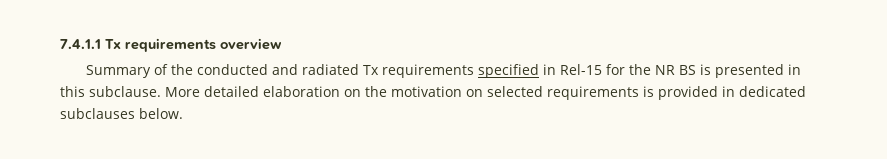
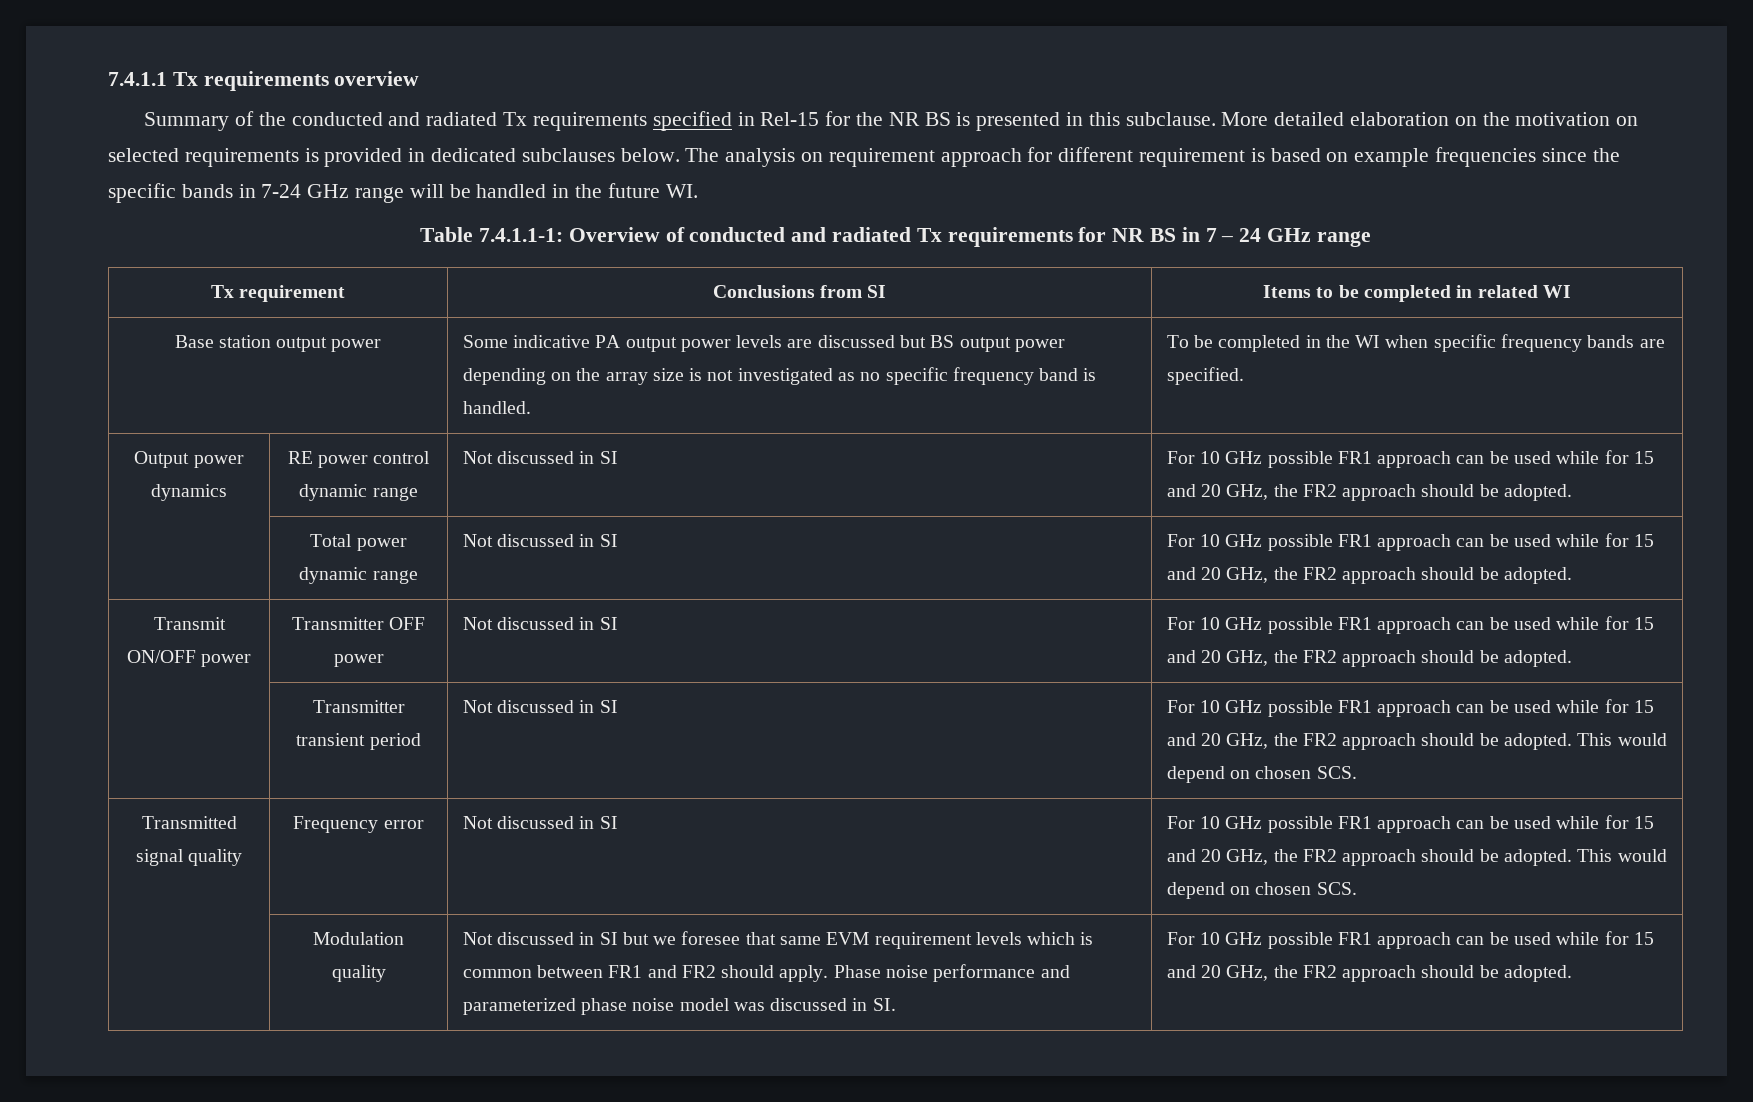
(183, 113) none -> [685,147,1620,167] [108,183,698,203] [420,227,1371,247] [210,285,346,302] [712,285,887,298] [1263,285,1571,302] [174,335,382,352] [462,335,1065,352] [462,367,1097,385] [462,401,531,414] [1166,334,1665,352] [1166,367,1244,385] [134,451,244,468] [151,484,227,501] [287,451,431,468] [299,484,418,501] [462,451,618,464] [1166,450,1654,468] [1166,484,1573,501] [310,534,407,551] [299,567,418,584] [462,534,618,547] [1166,533,1654,551] [1166,567,1573,584] [153,617,226,630] [126,650,252,667] [291,617,426,630] [333,654,384,667] [462,617,618,630] [1166,616,1654,634] [1166,650,1573,667] [312,700,405,713] [296,733,421,750] [462,700,618,713] [1166,699,1654,717] [1166,733,1667,750] [1166,766,1357,783] [141,816,237,829] [135,849,243,866] [293,816,424,833] [462,816,618,829] [1166,815,1654,833] [1166,849,1667,866] [1166,882,1357,899] [313,932,404,945] [331,965,386,982] [462,931,1094,949] [462,964,1070,982] [462,998,896,1015] [1166,931,1654,949] [1166,965,1573,982] The analysis on requirement approach for different requirement is based on example frequencies since the specific bands in 7-24 GHz range will be handled in the future WI. // Table 7.4.1.1-1: Overview of conducted and radiated Tx requirements for NR BS in 7 – 24 GHz range // Tx requirement | Conclusions from SI | Items to be completed in related WI // Base station output power | Some indicative PA output power levels are discussed but BS output power depending on the array size is not investigated as no specific frequency band is handled. | To be completed in the WI when specific frequency bands are specified. // Output power dynamics | RE power control dynamic range | Not discussed in SI | For 10 GHz possible FR1 approach can be used while for 15 and 20 GHz, the FR2 approach should be adopted. // | Total power dynamic range | Not discussed in SI | For 10 GHz possible FR1 approach can be used while for 15 and 20 GHz, the FR2 approach should be adopted. // Transmit ON/OFF power | Transmitter OFF power | Not discussed in SI | For 10 GHz possible FR1 approach can be used while for 15 and 20 GHz, the FR2 approach should be adopted. // | Transmitter transient period | Not discussed in SI | For 10 GHz possible FR1 approach can be used while for 15 and 20 GHz, the FR2 approach should be adopted. This would depend on chosen SCS. // Transmitted signal quality | Frequency error | Not discussed in SI | For 10 GHz possible FR1 approach can be used while for 15 and 20 GHz, the FR2 approach should be adopted. This would depend on chosen SCS. // | Modulation quality | Not discussed in SI but we foresee that same EVM requirement levels which is common between FR1 and FR2 should apply. Phase noise performance and parameterized phase noise model was discussed in SI. | For 10 GHz possible FR1 approach can be used while for 15 and 20 GHz, the FR2 approach should be adopted.

